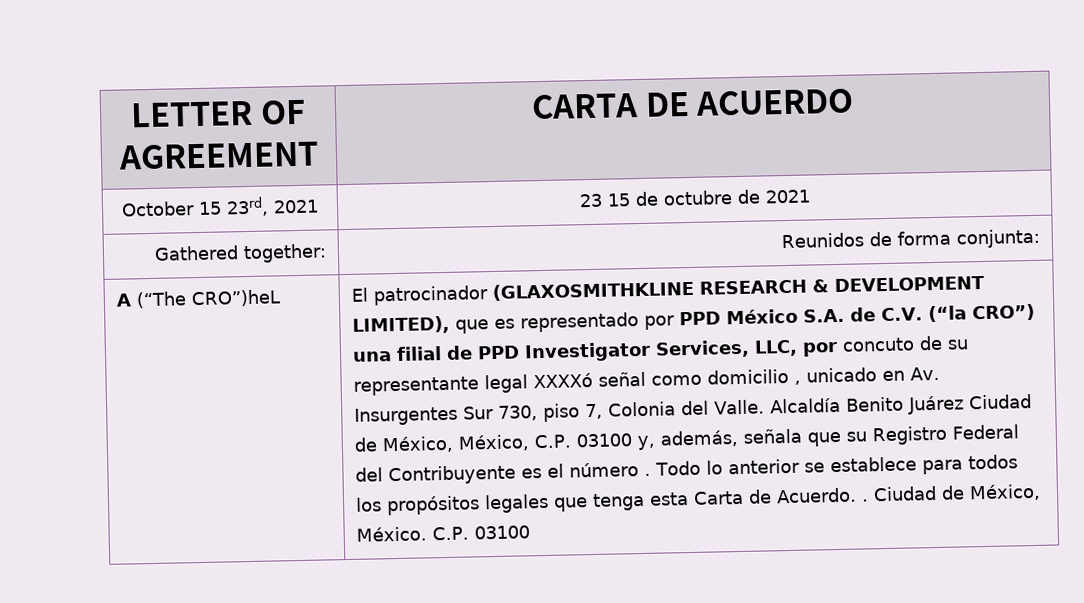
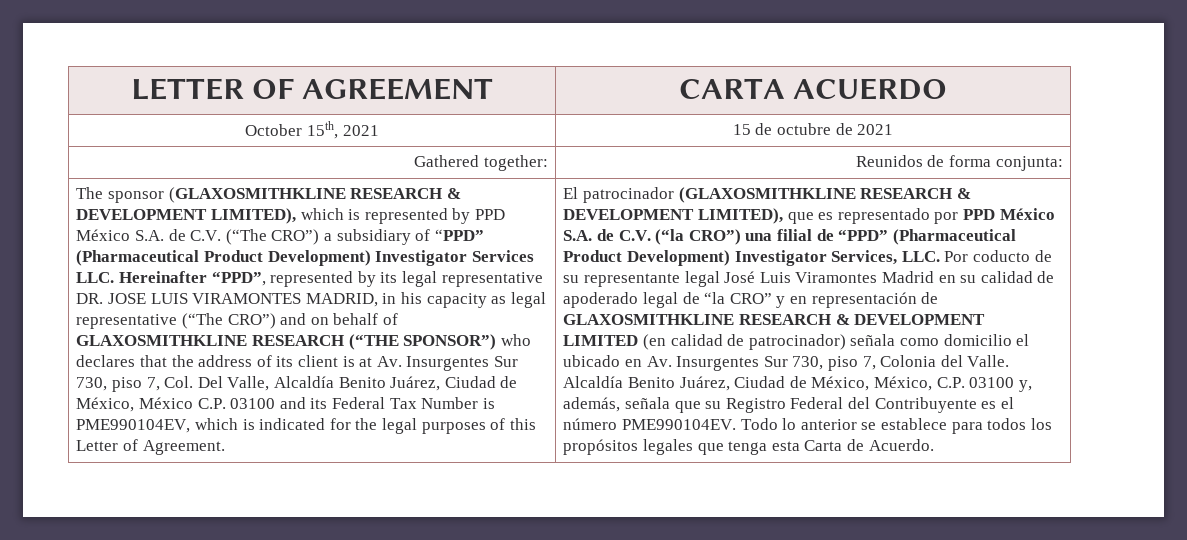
[644,91,690,117] DE -> (785, 88) none
[198,196,269,217] 15 23rd, -> [307,121,338,139] 15th,
[578,193,603,208] 23 -> (379, 130) none
[115,289,281,309] A (“The CRO”)heL -> [76,187,461,203] [76,208,506,224] [76,229,484,245] [76,250,534,266] [76,271,543,287] [76,292,546,308] [76,313,399,329] [76,334,531,350] [76,355,518,371] [76,376,518,392] [76,397,495,412] [76,418,536,434] [76,439,225,455] The sponsor (GLAXOSMITHKLINE RESEARCH & DEVELOPMENT LIMITED), which is represented by PPD México S.A. de C.V. (“The CRO”) a subsidiary of “PPD” (Pharmaceutical Product Development) Investigator Services LLC. Hereinafter “PPD”, represented by its legal representative DR. JOSE LUIS VIRAMONTES MADRID, in his capacity as legal representative (“The CRO”) and on behalf of GLAXOSMITHKLINE RESEARCH (“THE SPONSOR”) who declares that the address of its client is at Av. Insurgentes Sur 730, piso 7, Col. Del Valle, Alcaldía Benito Juárez, Ciudad de México, México C.P. 03100 and its Federal Tax Number is PME990104EV, which is indicated for the legal purposes of this Letter of Agreement.
[476,335,969,363] [352,367,877,396] PPD Investigator Services, LLC, por concuto de su representante legal XXXXó señal como domicilio , unicado -> [838,229,1016,245] [563,250,1052,266] [563,271,1055,287] [563,292,939,308] [563,314,986,325] [563,334,1030,350] [563,355,621,367] “PPD” (Pharmaceutical Product Development) Investigator Services, LLC. Por coducto de su representante legal José Luis Viramontes Madrid en su calidad de apoderado legal de “la CRO” y en representación de GLAXOSMITHKLINE RESEARCH & DEVELOPMENT LIMITED (en calidad de patrocinador) señala como domicilio el ubicado
[907,395,964,415] Juárez -> [679,376,730,391] Juárez,
[643,473,651,476] . -> [622,419,737,430] PME990104EV.
[861,483,1041,502] [355,525,530,542] . Ciudad de México, México. C.P. 03100 -> (934, 445) none

